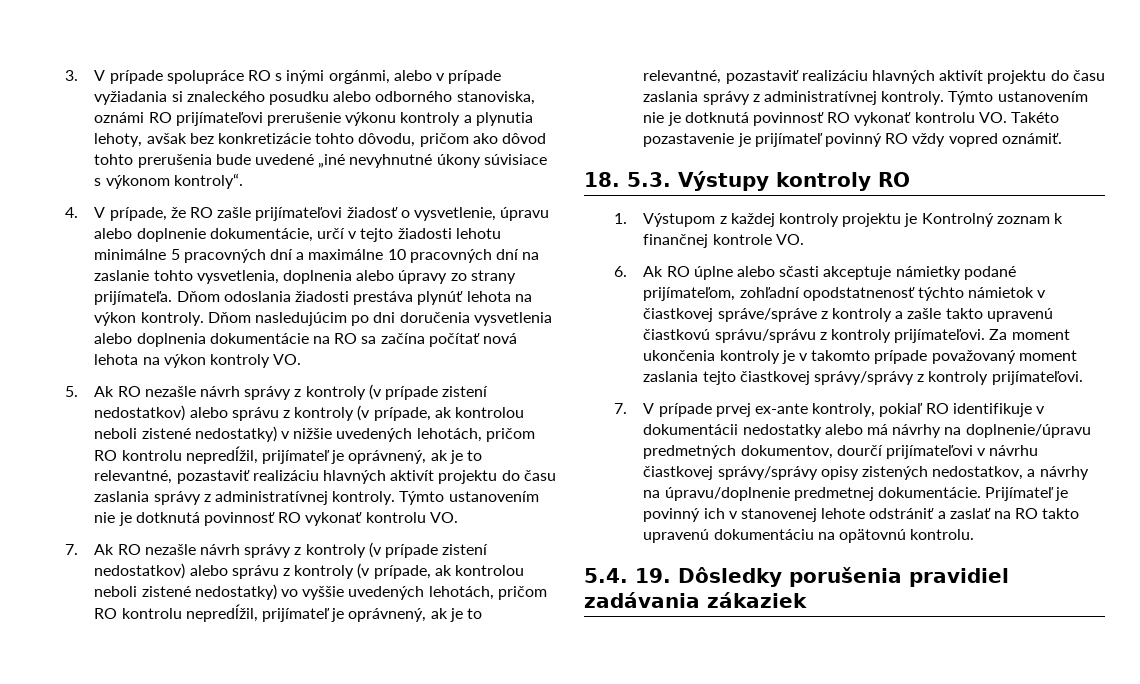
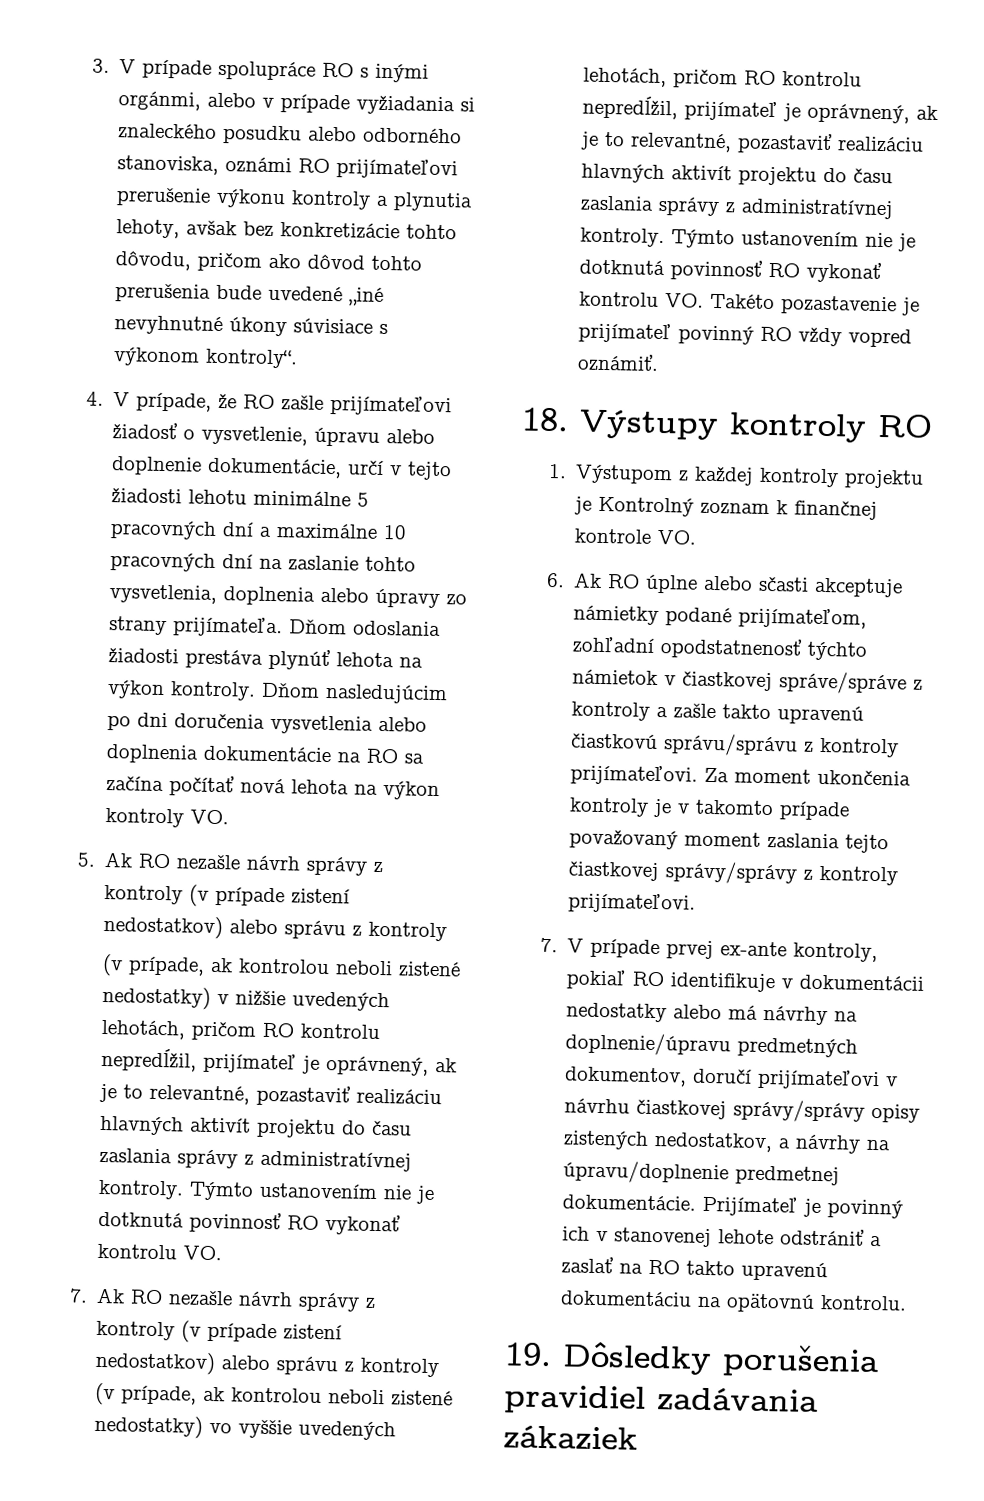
(355, 414) none -> (448, 931) //
[627,172,671,187] 5.3. -> (569, 419) none
[836,445,883,456] dourčí -> [693,1068,753,1084] doručí
[584,568,628,583] 5.4. -> (908, 1303) none

